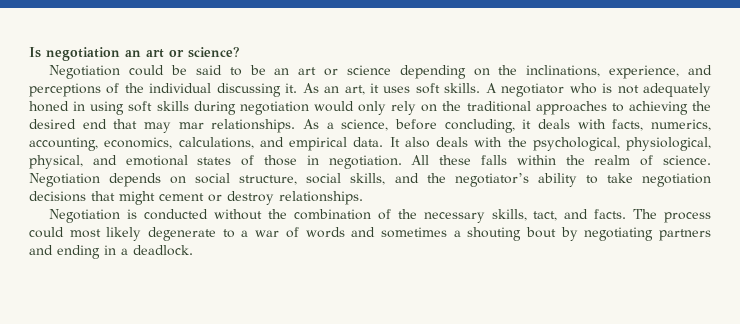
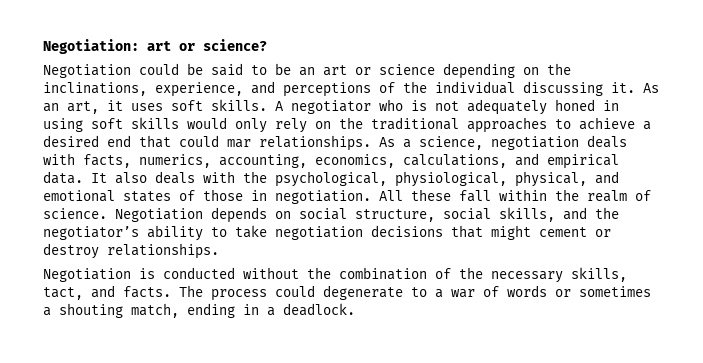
[29,47,141,61] Is negotiation an -> [43,39,139,54] Negotiation:
[193,101,309,115] during negotiation -> (179, 123) none
[628,101,711,115] achieving the -> [579,117,651,130] achieve a
[144,122,171,133] may -> [179,135,219,147] could
[395,119,532,133] before concluding, it -> [491,136,579,150] negotiation
[481,155,508,165] falls -> [459,190,491,202] fall
[69,227,142,241] most likely -> (315, 291) none
[351,227,376,237] and -> [555,289,571,297] or
[525,227,711,241] [29,245,53,255] bout by negotiating partners and -> [131,303,179,318] match,

